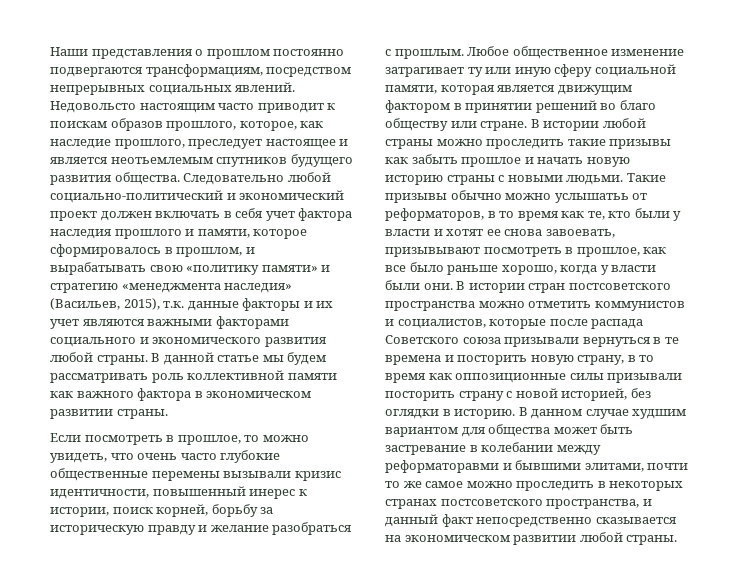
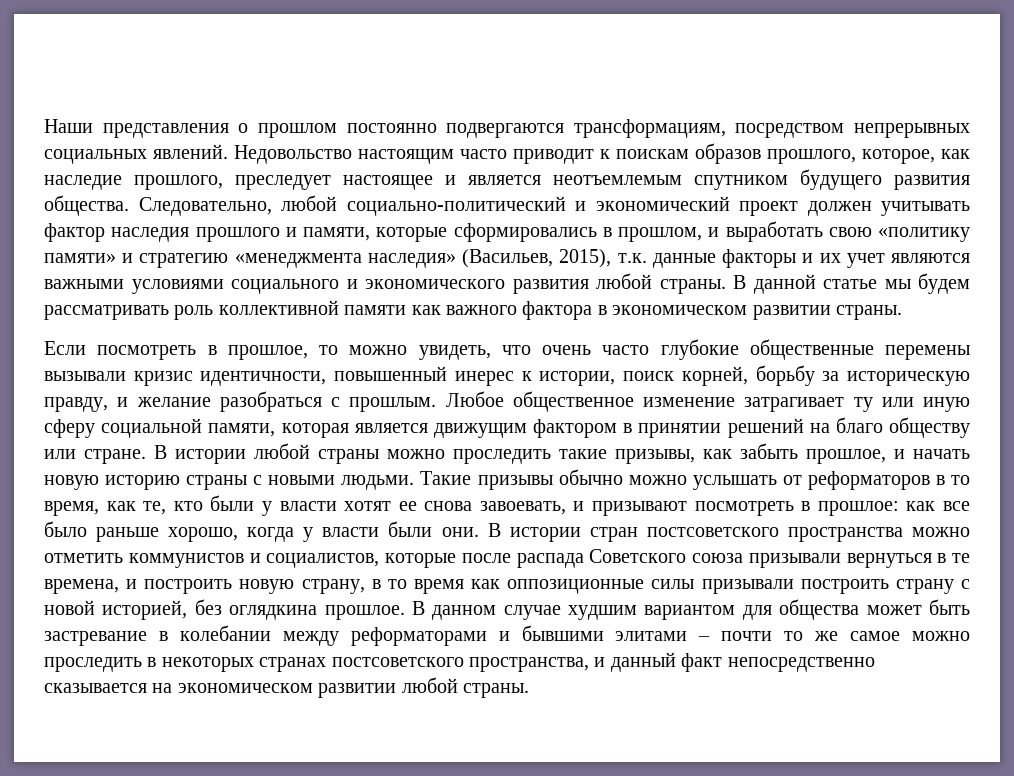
[50,101,136,113] Недовольсто -> [234,145,352,164] Недовольство
[110,157,288,167] неотьемлемым спутников -> [553,175,788,190] неотъемлемым спутником
[183,173,285,185] Следовательно -> [138,197,272,216] Следовательно,
[155,208,353,221] включать в себя учет фактора -> [881,201,970,216] [44,223,105,242] учитывать фактор
[253,229,308,239] [50,244,161,257] которое сформировалось -> [376,223,597,242] которые сформировались
[50,262,146,275] вырабатывать -> [725,221,823,242] выработать
[215,316,289,329] факторами -> [131,279,224,294] условиями
[147,525,196,535] правду -> [44,397,108,412] правду,
[600,103,617,110] во -> [809,423,830,433] на
[609,139,672,149] призывы -> [615,449,695,464] призывы,
[461,157,522,167] прошлое -> [806,449,886,464] прошлое,
[554,193,648,203] [385,208,559,221] услышатьь от реформаторов, в то время -> [692,471,970,490] [44,501,99,516] услышать от реформаторов в то время,
[433,229,443,236] и -> (337, 506) none
[385,247,640,257] призывывают посмотреть в прошлое, -> [573,501,899,516] и призывают посмотреть в прошлое:
[385,355,528,365] времена и посторить -> [44,579,233,594] времена, и построить
[385,391,455,401] посторить -> [800,579,889,594] построить
[385,409,516,419] оглядки в историю. -> [229,605,405,620] оглядкина прошлое.
[385,460,499,473] реформаторавми -> [350,627,487,646] реформаторами
[584,463,644,472] элитами, -> [615,631,711,641] элитами –

